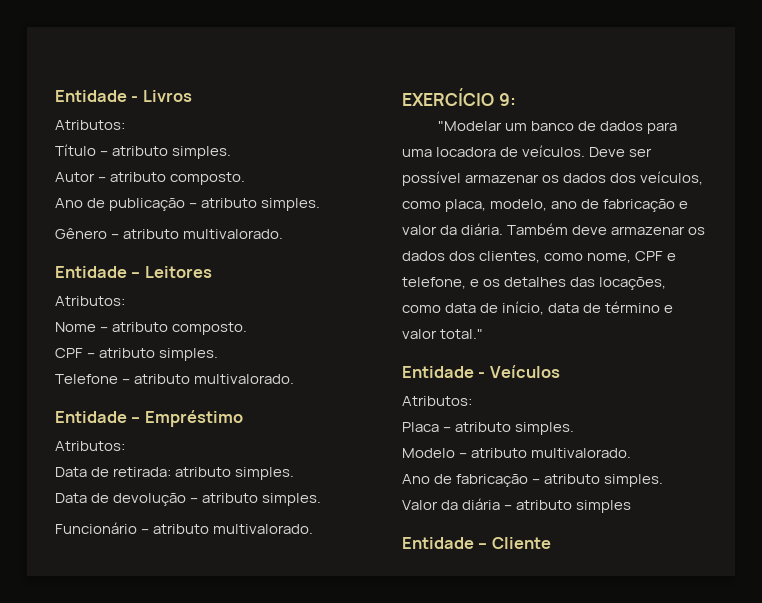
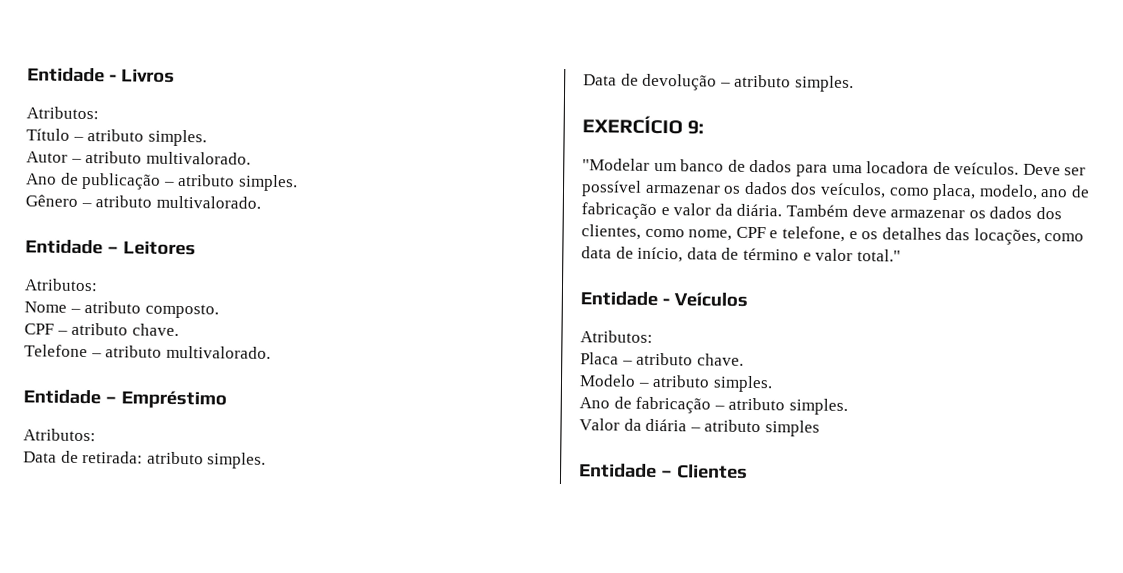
[170,172,246,185] composto. -> [145,151,251,165] multivalorado.
[159,348,219,361] simples. -> [131,323,179,336] chave.
[55,522,314,534] // Funcionário – atributo multivalorado. -> (854, 84) none
[515,422,575,435] simples. -> [696,353,744,366] chave.
[531,448,632,458] multivalorado. -> [712,375,773,393] simples.
[491,537,551,549] Cliente -> [675,464,748,479] Clientes

